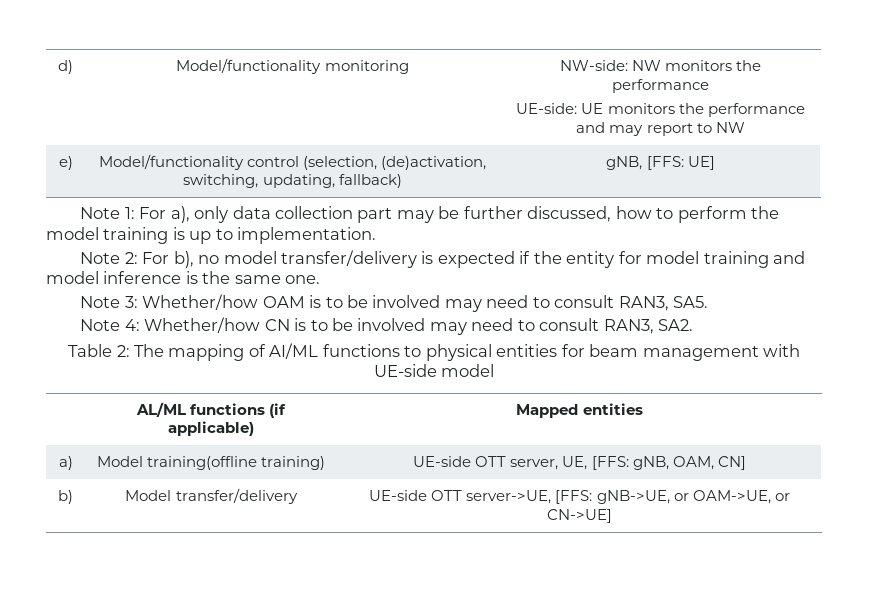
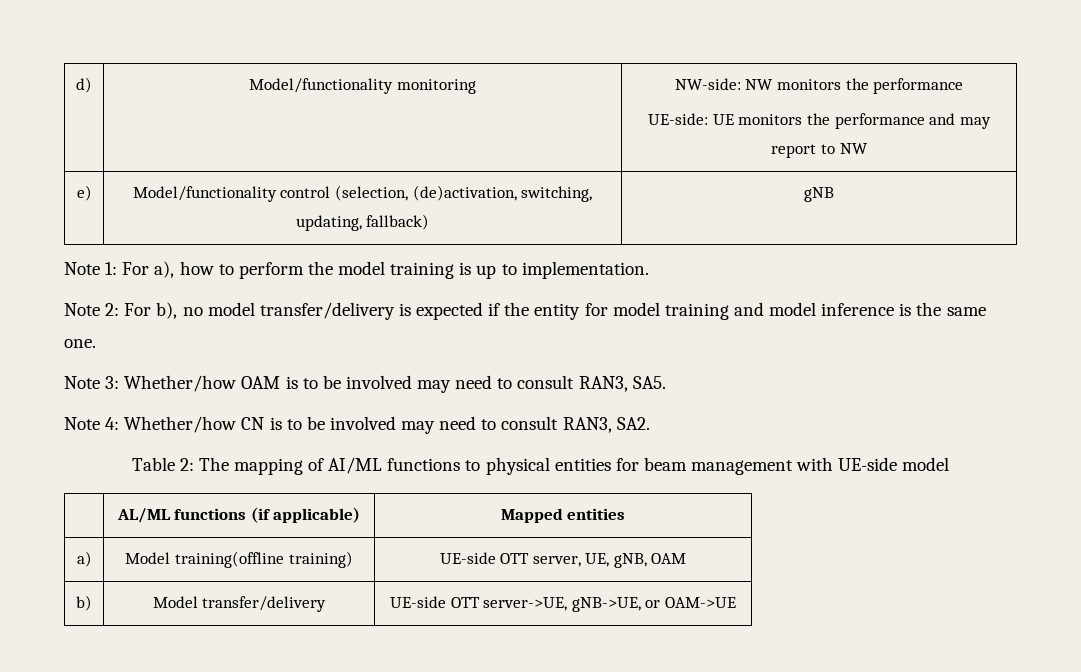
[606,156,715,170] gNB, [FFS: UE] -> [804,187,834,202] gNB
[194,206,612,223] only data collection part may be further discussed, -> (175, 269) none
[591,456,746,470] [FFS: gNB, OAM, CN] -> [613,553,687,568] gNB, OAM
[555,490,593,504] [FFS: -> (568, 604) none
[692,490,790,504] [547,509,612,523] OAM->UE, or CN->UE] -> [664,597,736,608] OAM->UE

